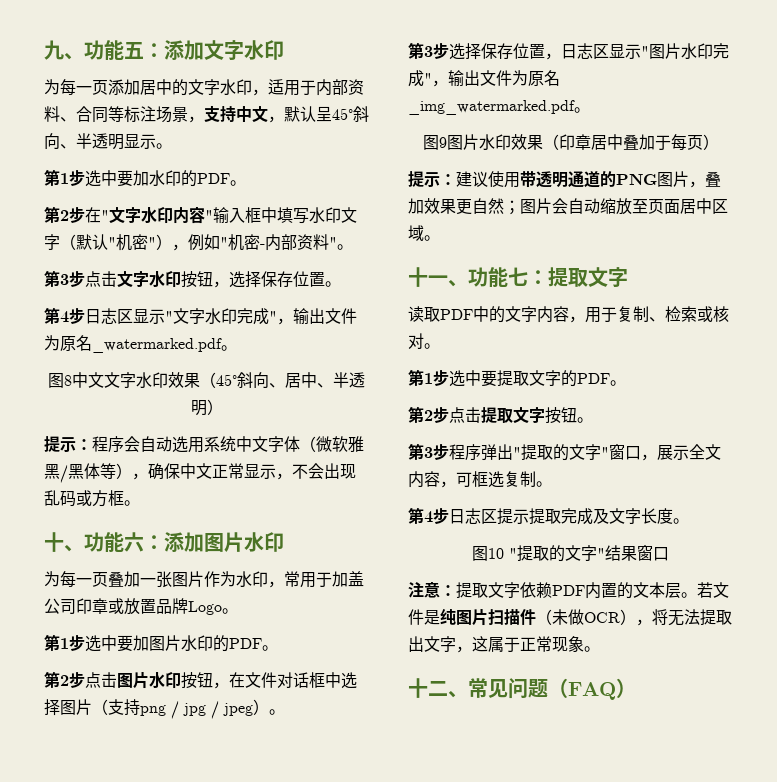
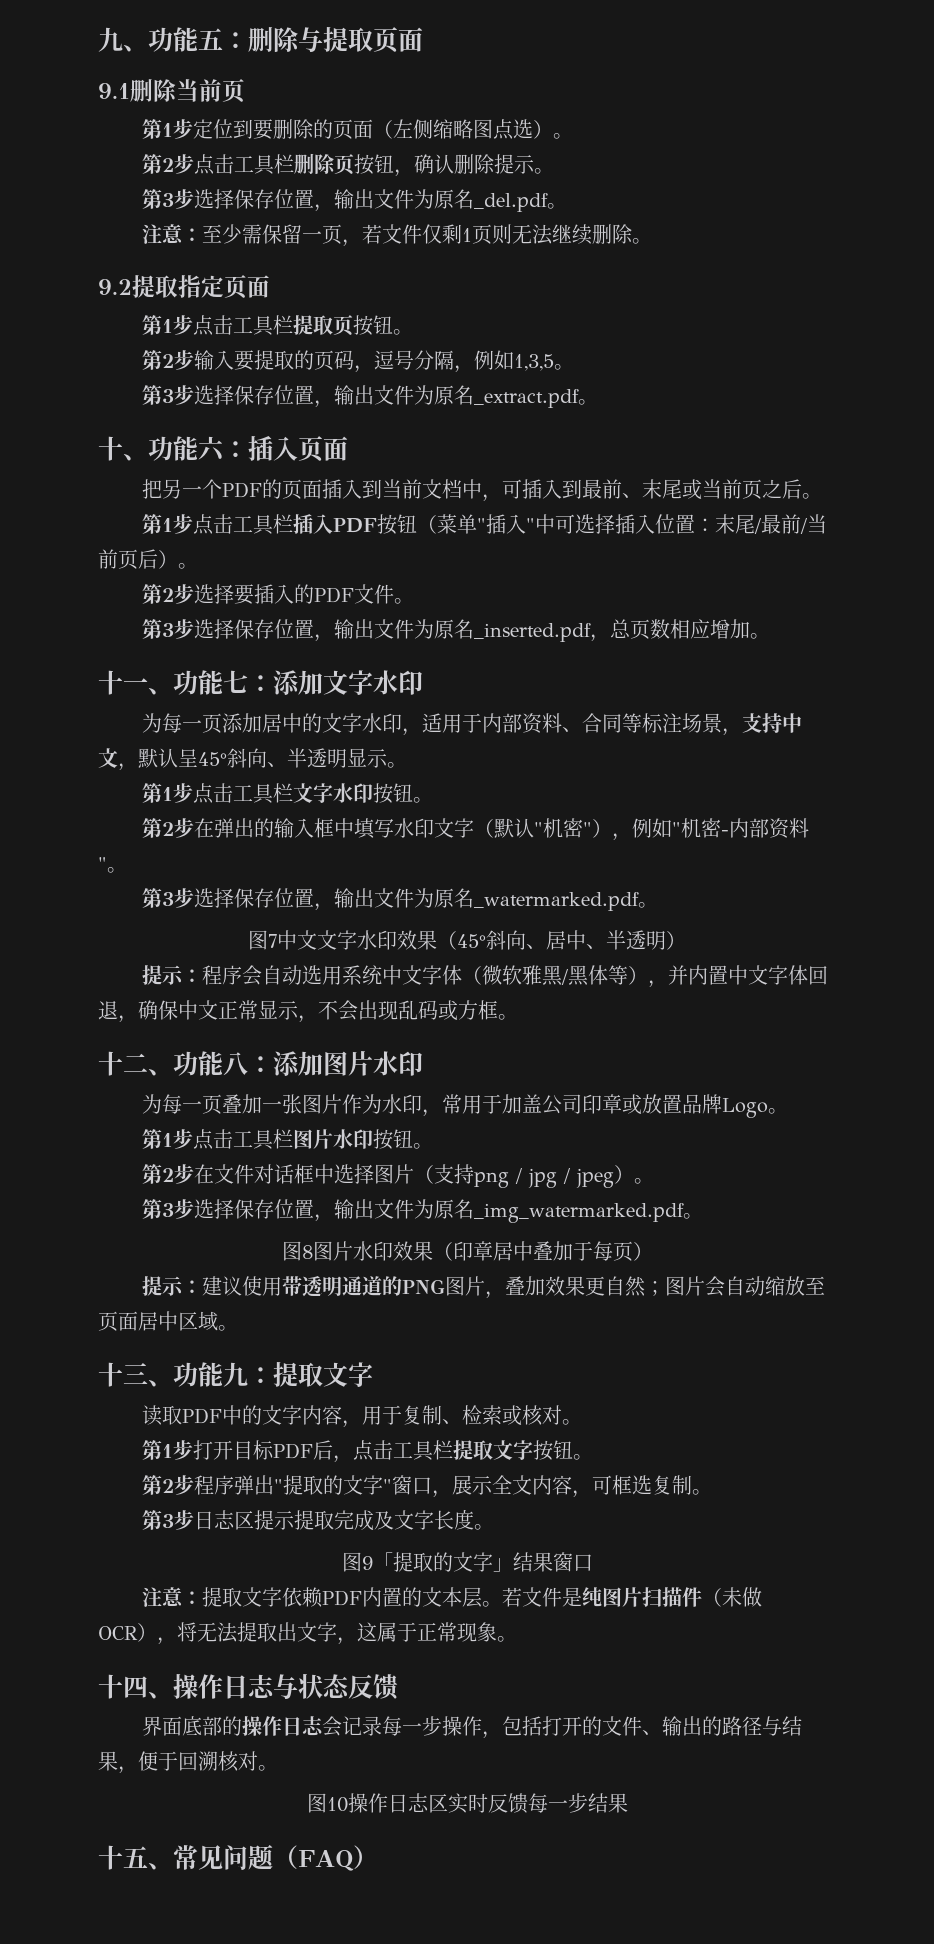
(164, 50) none -> [248,27,423,53] [98,79,245,103] [141,119,573,140] [141,153,554,177] [141,189,567,212] [141,224,652,247] [98,275,270,299] [141,315,413,336] [141,350,574,373] [141,385,598,408] [98,436,348,462] [141,479,822,502] [141,514,827,535] [98,549,198,569] [141,584,414,605] [141,619,770,642] [98,670,273,695] 删除与提取页面 // 9.1删除当前页 // 第1步定位到要删除的页面（左侧缩略图点选）。 // 第2步点击工具栏删除页按钮，确认删除提示。 // 第3步选择保存位置，输出文件为原名_del.pdf。 // 注意：至少需保留一页，若文件仅剩1页则无法继续删除。 // 9.2提取指定页面 // 第1步点击工具栏提取页按钮。 // 第2步输入要提取的页码，逗号分隔，例如1,3,5。 // 第3步选择保存位置，输出文件为原名_extract.pdf。 // 十、功能六：插入页面 // 把另一个PDF的页面插入到当前文档中，可插入到最前、末尾或当前页之后。 // 第1步点击工具栏插入PDF按钮（菜单"插入"中可选择插入位置：末尾/最前/当前页后）。 // 第2步选择要插入的PDF文件。 // 第3步选择保存位置，输出文件为原名_inserted.pdf，总页数相应增加。 // 十一、功能七：
[85,170,246,187] [44,206,213,224] 选中要加水印的PDF。 // 第2步在"文字水印内容" -> [192,783,433,804] [141,818,274,838] 点击工具栏文字水印按钮。 // 第2步在弹出的
[85,270,341,288] [44,307,277,325] 点击文字水印按钮，选择保存位置。 // 第4步日志区显示"文字水印完成" -> [193,888,314,908] 选择保存位置
[64,375,72,386] 8 -> [268,934,277,948] 7
(148, 476) none -> [667,965,828,985] [98,1001,138,1023] 并内置中文字体回退，
[64,532,144,552] 、功能六 -> [123,1051,248,1076] 二、功能八
[85,635,278,652] [44,671,117,689] 选中要加图片水印的PDF。 // 第2步点击 -> [192,1129,293,1150] 点击工具栏
[213,682,229,689] ， -> [412,1143,433,1149] [141,1164,194,1184] 。 // 第2步
[561,43,729,59] [408,70,448,87] 日志区显示"图片水印完成"， -> (334, 1218) none
[438,137,447,148] 9 -> [301,1245,313,1259] 8
[428,267,528,287] 一、功能七 -> [123,1362,248,1387] 三、功能九
[449,370,626,387] [408,406,481,424] 选中要提取文字的PDF。 // 第2步点击 -> [192,1440,453,1463] 打开目标PDF后，点击工具栏
[424,447,433,458] 3 -> [161,1479,174,1493] 2
[424,511,433,523] 4 -> [161,1514,174,1528] 3
[488,545,605,562] 10 "提取的文字" -> [361,1552,513,1572] 9「提取的文字」
[428,681,448,696] 二 -> [123,1673,398,1700] [141,1716,802,1739] [98,1751,278,1774] [306,1793,628,1814] [98,1845,148,1870] 四、操作日志与状态反馈 // 界面底部的操作日志会记录每一步操作，包括打开的文件、输出的路径与结果，便于回溯核对。 // 图10操作日志区实时反馈每一步结果 // 十五

